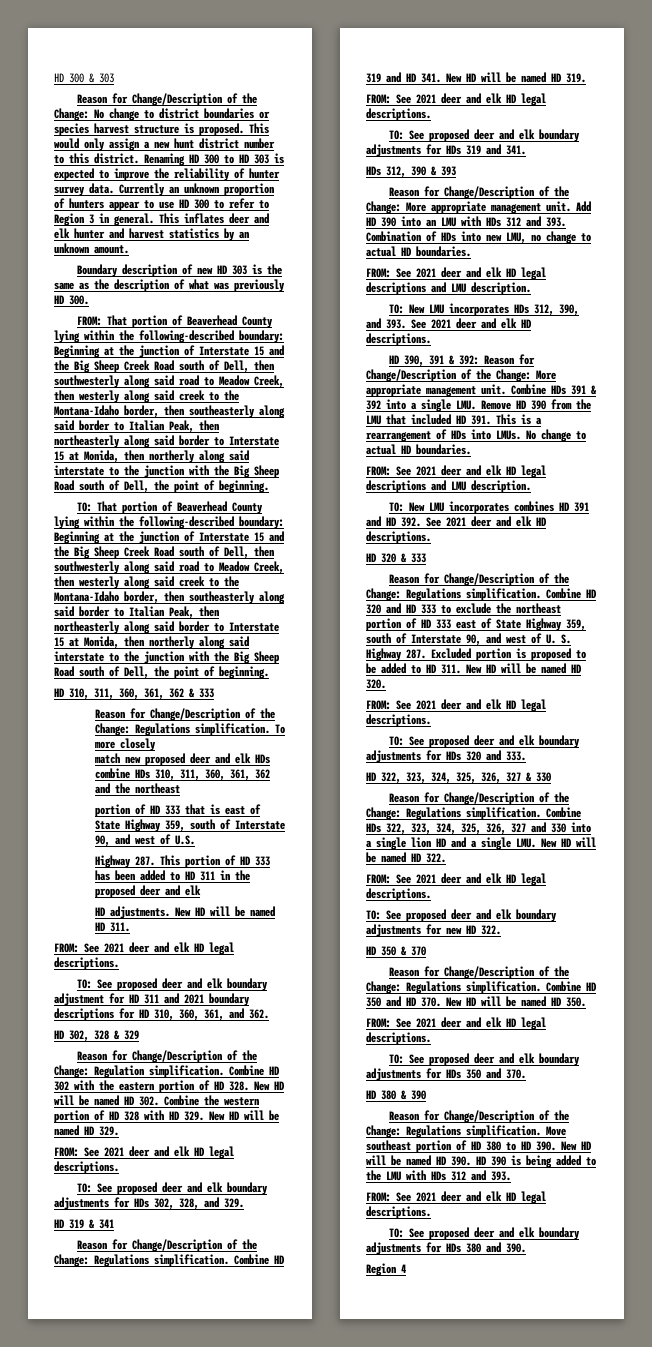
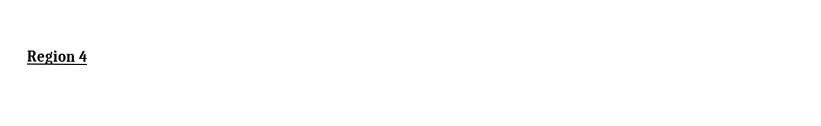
[54,73,114,83] [76,93,257,106] [54,108,270,121] [54,123,269,136] [54,138,275,151] [54,153,284,166] [54,168,280,181] [54,183,274,196] [54,198,269,211] [54,213,269,226] [54,228,249,241] [54,243,129,254] [76,264,282,277] [54,279,285,292] [54,295,89,305] [76,315,273,328] [54,330,284,343] [54,345,284,358] [54,360,274,373] [54,375,284,388] [54,390,239,403] [54,405,285,418] [54,420,219,433] [54,435,279,448] [54,450,249,463] [54,465,279,478] [54,480,269,493] [76,501,263,514] [54,516,284,529] [54,531,284,544] [54,546,274,559] [54,561,284,574] [54,576,239,589] [54,591,285,604] [54,606,219,619] [54,621,279,634] [54,636,249,649] [54,651,279,664] [54,666,269,679] [54,688,214,700] [94,708,275,721] [94,723,285,736] [94,738,156,751] [94,753,270,766] [94,768,270,781] [94,783,180,794] [94,804,261,817] [94,819,285,832] [94,834,195,847] [94,855,270,868] [94,870,250,881] [94,885,201,898] [94,906,275,919] [94,922,130,932] [54,942,234,955] [54,957,119,970] [76,978,268,991] [54,993,250,1006] [54,1008,269,1021] [54,1030,139,1042] [76,1050,257,1063] [54,1065,280,1078] [54,1080,285,1093] [54,1095,259,1106] [54,1110,279,1123] [54,1125,119,1136] [54,1146,234,1159] [54,1161,119,1174] [76,1182,268,1195] [54,1197,244,1210] [54,1219,114,1229] [76,1239,257,1252] [54,1254,285,1267] [366,72,586,83] [366,93,546,106] [366,108,431,121] [388,129,580,142] [366,144,526,157] [366,166,456,178] [388,186,569,199] [366,201,591,214] [366,216,566,227] [366,231,591,244] [366,246,471,257] [366,267,546,280] [366,282,531,295] [388,303,579,316] [366,318,532,329] [366,333,431,346] [388,354,535,367] [366,369,556,382] [366,384,597,397] [366,399,591,412] [366,414,542,425] [366,429,586,442] [366,444,471,455] [366,465,546,478] [366,480,531,493] [388,501,589,514] [366,516,547,527] [366,531,431,544] [366,553,426,563] [388,573,569,586] [366,588,597,601] [366,603,561,614] [366,618,586,631] [366,633,571,646] [366,648,586,661] [366,663,582,674] [366,679,386,689] [366,699,546,712] [366,714,431,727] [388,735,580,748] [366,750,526,763] [366,772,551,784] [388,792,569,805] [366,807,581,820] [366,822,591,835] [366,837,596,850] [366,852,446,863] [366,873,546,886] [366,888,431,901] [366,909,557,922] [366,924,501,937] [366,946,426,956] [388,966,569,979] [366,981,597,994] [366,996,586,1007] [366,1017,546,1030] [366,1032,431,1045] [388,1053,580,1066] [366,1068,526,1081] [366,1090,426,1100] [388,1110,569,1123] [366,1125,566,1138] [366,1140,592,1153] [366,1155,596,1168] [366,1170,511,1181] [366,1191,546,1204] [366,1206,431,1219] [388,1227,580,1240] [366,1242,526,1255] HD 300 & 303 // Reason for Change/Description of the Change: No change to district boundaries or species harvest structure is proposed. This would only assign a new hunt district number to this district. Renaming HD 300 to HD 303 is expected to improve the reliability of hunter survey data. Currently an unknown proportion of hunters appear to use HD 300 to refer to Region 3 in general. This inflates deer and elk hunter and harvest statistics by an unknown amount. // Boundary description of new HD 303 is the same as the description of what was previously HD 300. // FROM: That portion of Beaverhead County lying within the following-described boundary: Beginning at the junction of Interstate 15 and the Big Sheep Creek Road south of Dell, then southwesterly along said road to Meadow Creek, then westerly along said creek to the Montana-Idaho border, then southeasterly along said border to Italian Peak, then northeasterly along said border to Interstate 15 at Monida, then northerly along said interstate to the junction with the Big Sheep Road south of Dell, the point of beginning. // TO: That portion of Beaverhead County lying within the following-described boundary: Beginning at the junction of Interstate 15 and the Big Sheep Creek Road south of Dell, then southwesterly along said road to Meadow Creek, then westerly along said creek to the Montana-Idaho border, then southeasterly along said border to Italian Peak, then northeasterly along said border to Interstate 15 at Monida, then northerly along said interstate to the junction with the Big Sheep Road south of Dell, the point of beginning. // HD 310, 311, 360, 361, 362 & 333 // Reason for Change/Description of the Change: Regulations simplification. To more closely // match new proposed deer and elk HDs combine HDs 310, 311, 360, 361, 362 and the northeast // portion of HD 333 that is east of State Highway 359, south of Interstate 90, and west of U.S. // Highway 287. This portion of HD 333 has been added to HD 311 in the proposed deer and elk // HD adjustments. New HD will be named HD 311. // FROM: See 2021 deer and elk HD legal descriptions. // TO: See proposed deer and elk boundary adjustment for HD 311 and 2021 boundary descriptions for HD 310, 360, 361, and 362. // HD 302, 328 & 329 // Reason for Change/Description of the Change: Regulation simplification. Combine HD 302 with the eastern portion of HD 328. New HD will be named HD 302. Combine the western portion of HD 328 with HD 329. New HD will be named HD 329. // FROM: See 2021 deer and elk HD legal descriptions. // TO: See proposed deer and elk boundary adjustments for HDs 302, 328, and 329. // HD 319 & 341 // Reason for Change/Description of the Change: Regulations simplification. Combine HD 319 and HD 341. New HD will be named HD 319. // FROM: See 2021 deer and elk HD legal descriptions. // TO: See proposed deer and elk boundary adjustments for HDs 319 and 341. // HDs 312, 390 & 393 // Reason for Change/Description of the Change: More appropriate management unit. Add HD 390 into an LMU with HDs 312 and 393. Combination of HDs into new LMU, no change to actual HD boundaries. // FROM: See 2021 deer and elk HD legal descriptions and LMU description. // TO: New LMU incorporates HDs 312, 390, and 393. See 2021 deer and elk HD descriptions. // HD 390, 391 & 392: Reason for Change/Description of the Change: More appropriate management unit. Combine HDs 391 & 392 into a single LMU. Remove HD 390 from the LMU that included HD 391. This is a rearrangement of HDs into LMUs. No change to actual HD boundaries. // FROM: See 2021 deer and elk HD legal descriptions and LMU description. // TO: New LMU incorporates combines HD 391 and HD 392. See 2021 deer and elk HD descriptions. // HD 320 & 333 // Reason for Change/Description of the Change: Regulations simplification. Combine HD 320 and HD 333 to exclude the northeast portion of HD 333 east of State Highway 359, south of Interstate 90, and west of U. S. Highway 287. Excluded portion is proposed to be added to HD 311. New HD will be named HD 320. // FROM: See 2021 deer and elk HD legal descriptions. // TO: See proposed deer and elk boundary adjustments for HDs 320 and 333. // HD 322, 323, 324, 325, 326, 327 & 330 // Reason for Change/Description of the Change: Regulations simplification. Combine HDs 322, 323, 324, 325, 326, 327 and 330 into a single lion HD and a single LMU. New HD will be named HD 322. // FROM: See 2021 deer and elk HD legal descriptions. // TO: See proposed deer and elk boundary adjustments for new HD 322. // HD 350 & 370 // Reason for Change/Description of the Change: Regulations simplification. Combine HD 350 and HD 370. New HD will be named HD 350. // FROM: See 2021 deer and elk HD legal descriptions. // TO: See proposed deer and elk boundary adjustments for HDs 350 and 370. // HD 380 & 390 // Reason for Change/Description of the Change: Regulations simplification. Move southeast portion of HD 380 to HD 390. New HD will be named HD 390. HD 390 is being added to the LMU with HDs 312 and 393. // FROM: See 2021 deer and elk HD legal descriptions. // TO: See proposed deer and elk boundary adjustments for HDs 380 and 390. // -> (26, 57) none

